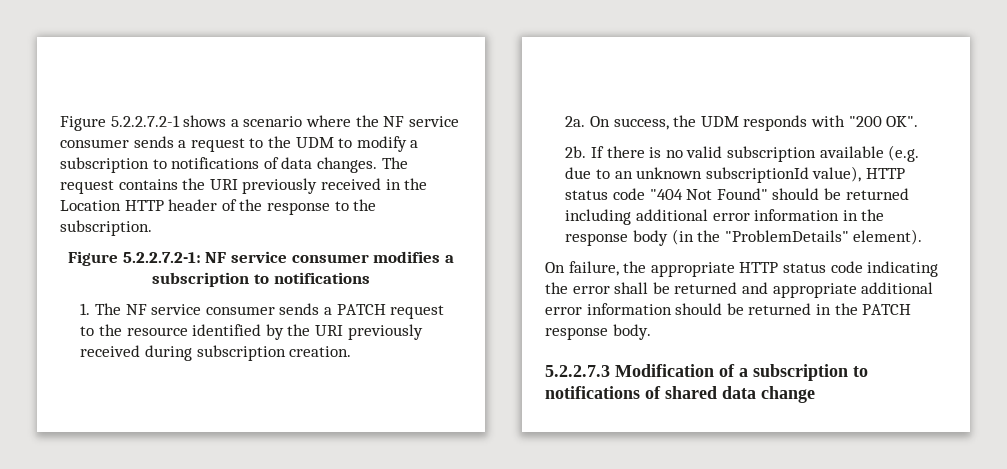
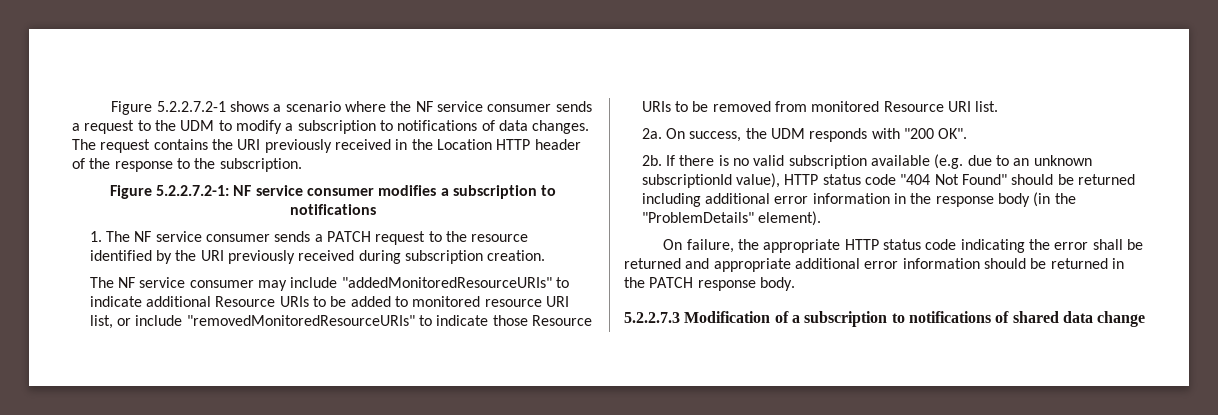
(352, 351) none -> [89,277,569,291] [89,296,569,307] [89,315,592,329] [641,101,999,112] // The NF service consumer may include "addedMonitoredResourceURIs" to indicate additional Resource URIs to be added to monitored resource URI list, or include "removedMonitoredResourceURIs" to indicate those Resource URIs to be removed from monitored Resource URI list.

